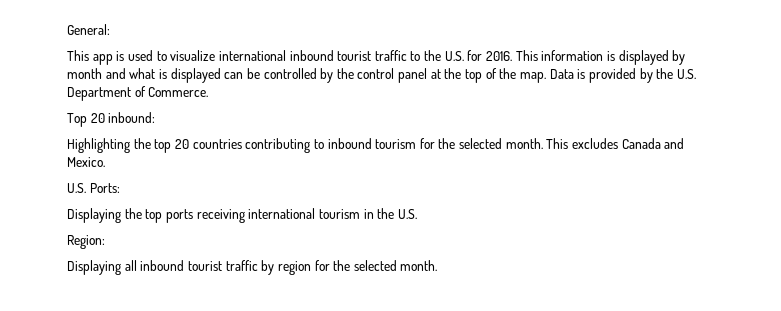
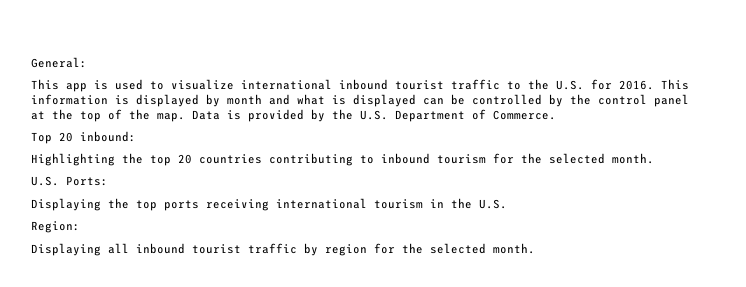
[546,138,685,149] [67,157,105,167] This excludes Canada and Mexico. -> (654, 158) none

